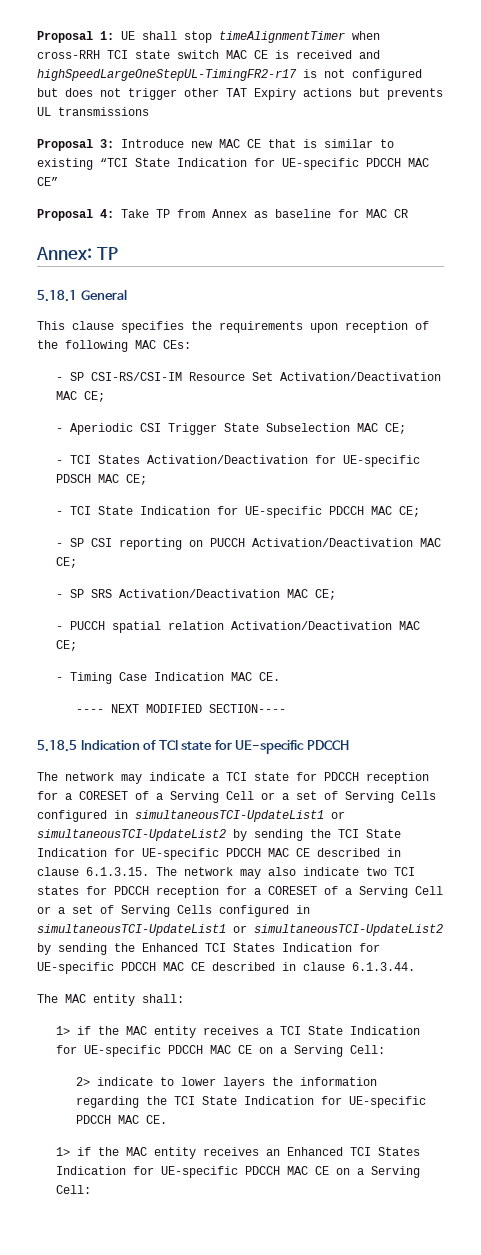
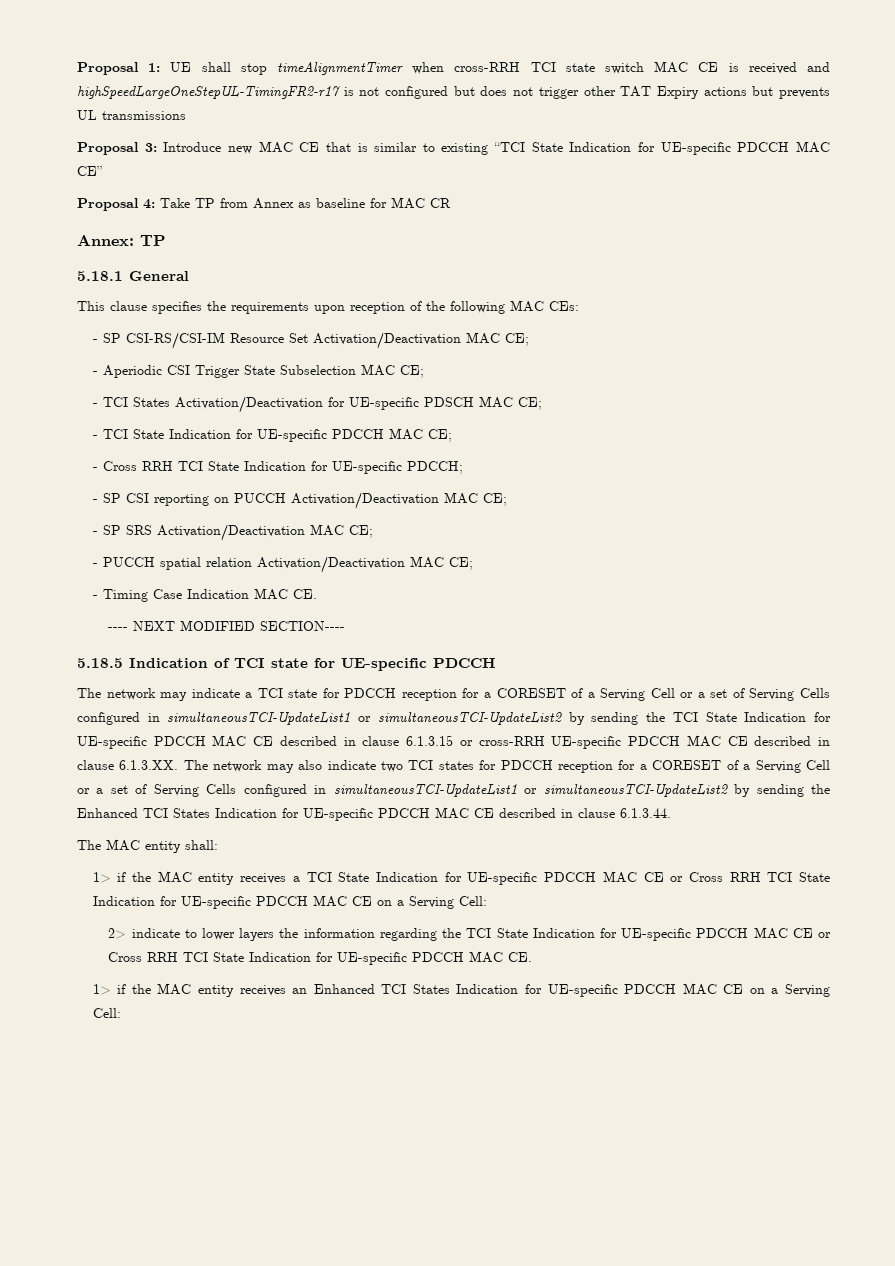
(421, 511) none -> [92,461,463,474] // - Cross RRH TCI State Indication for UE-specific PDCCH;
[86,867,149,876] 6.1.3.15. -> [406,735,831,749] [77,760,179,770] 6.1.3.15 or cross-RRH UE-specific PDCCH MAC CE described in clause 6.1.3.XX.
(253, 1049) none -> [670,872,830,882] [92,895,372,909] or Cross RRH TCI State Indication for UE-specific PDCCH MAC CE
(139, 1119) none -> [792,928,831,938] [108,951,504,965] CE or Cross RRH TCI State Indication for UE-specific PDCCH MAC

